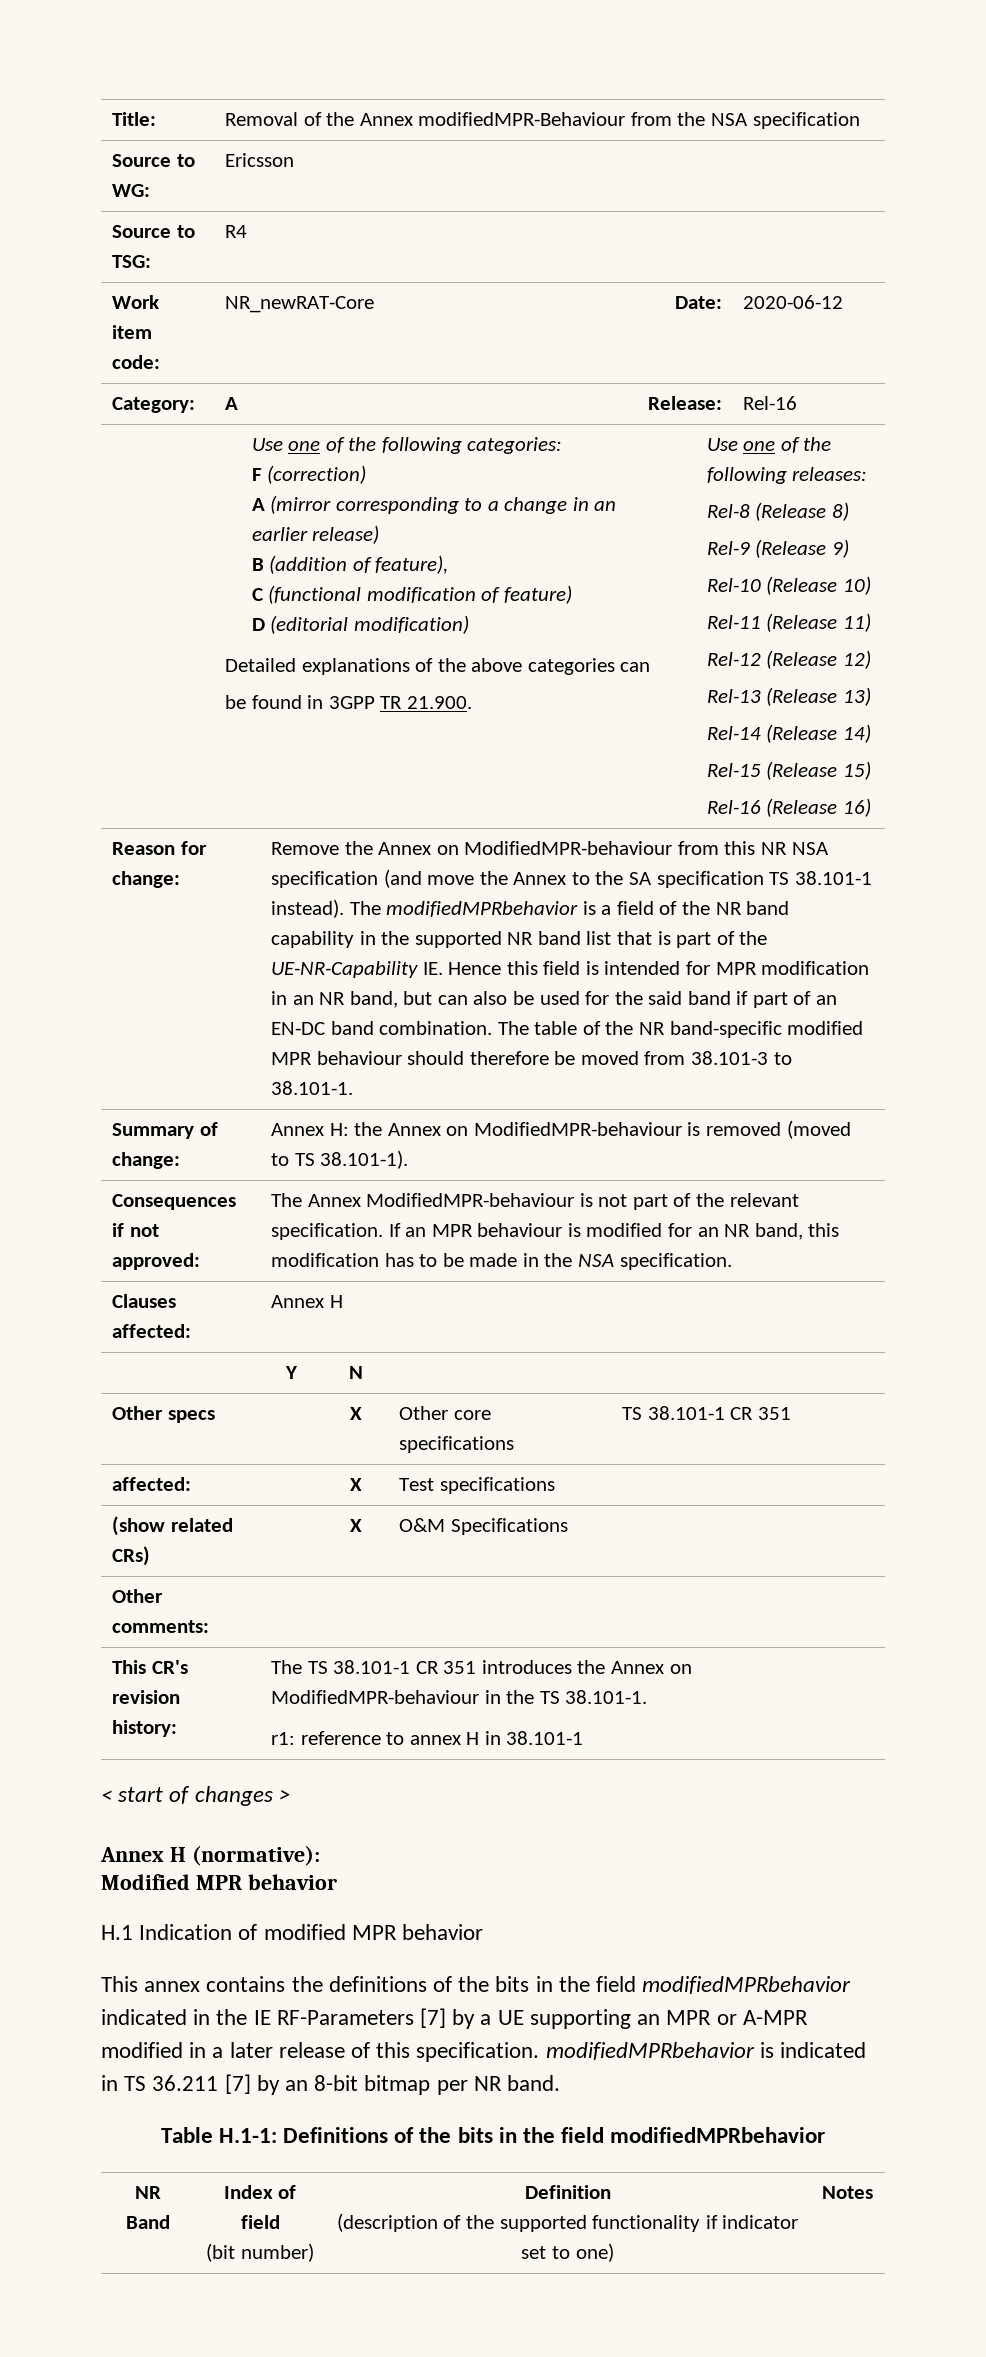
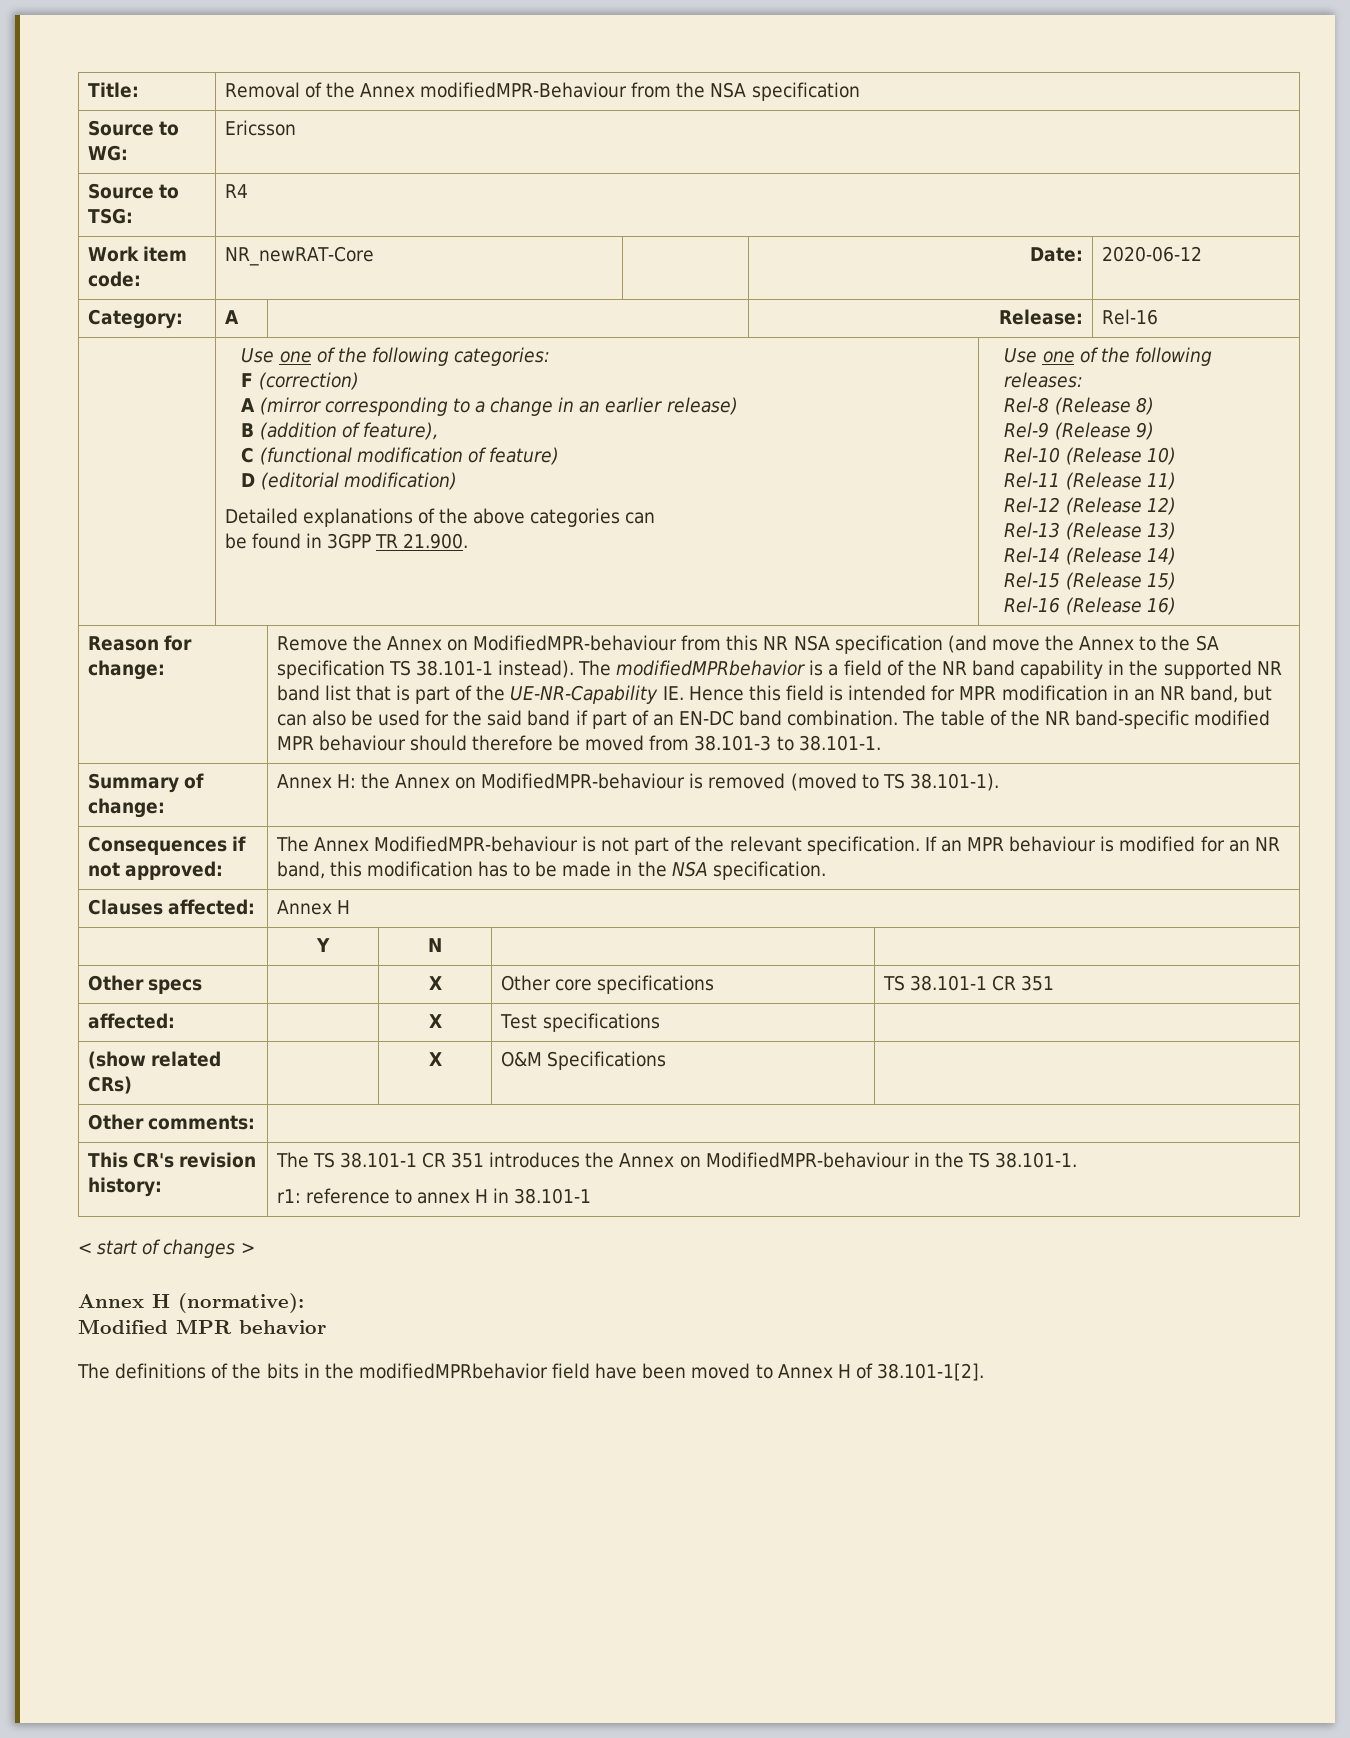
[101,1924,484,1940] [101,1976,323,1992] H.1 Indication of modified MPR behavior // This annex contains the -> [77,1363,110,1379] The
[596,1976,852,1994] [101,2008,808,2029] [101,2042,867,2062] [101,2074,561,2095] [160,2127,826,2143] [135,2186,161,2199] [126,2215,170,2229] [223,2185,297,2199] [240,2215,280,2229] [206,2243,314,2262] [524,2185,611,2199] [336,2213,799,2232] [521,2243,614,2262] [821,2186,873,2199] field modifiedMPRbehavior indicated in the IE RF-Parameters [7] by a UE supporting an MPR or A-MPR modified in a later release of this specification. modifiedMPRbehavior is indicated in TS 36.211 [7] by an 8-bit bitmap per NR band. // Table H.1-1: Definitions of the bits in the field modifiedMPRbehavior // NR Band | Index of field // (bit number) | Definition // (description of the supported functionality if indicator set to one) | Notes -> [358,1363,985,1381] modifiedMPRbehavior field have been moved to Annex H of 38.101-1[2].

